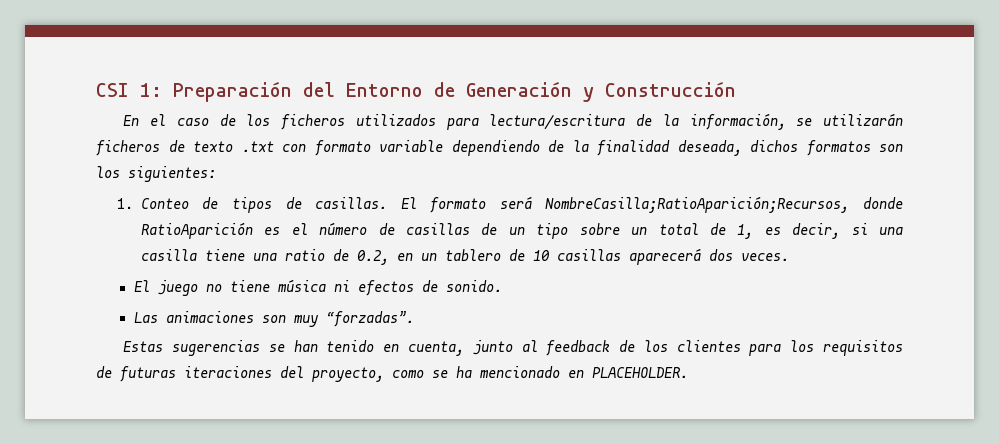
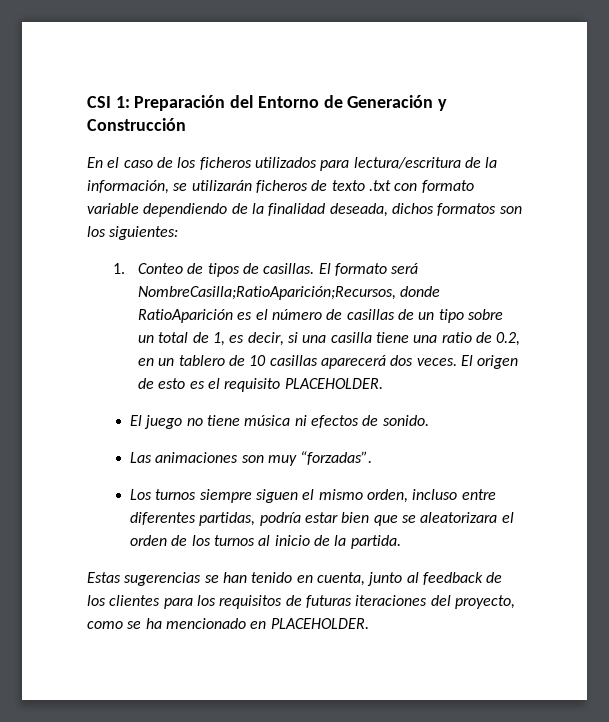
(789, 257) none -> [460,355,519,369] [138,378,383,392] El origen de esto es el requisito PLACEHOLDER.
(414, 319) none -> [130,489,496,503] [130,512,514,526] [130,535,401,549] // Los turnos siempre siguen el mismo orden, incluso entre diferentes partidas, podría estar bien que se aleatorizara el orden de los turnos al inicio de la partida.

